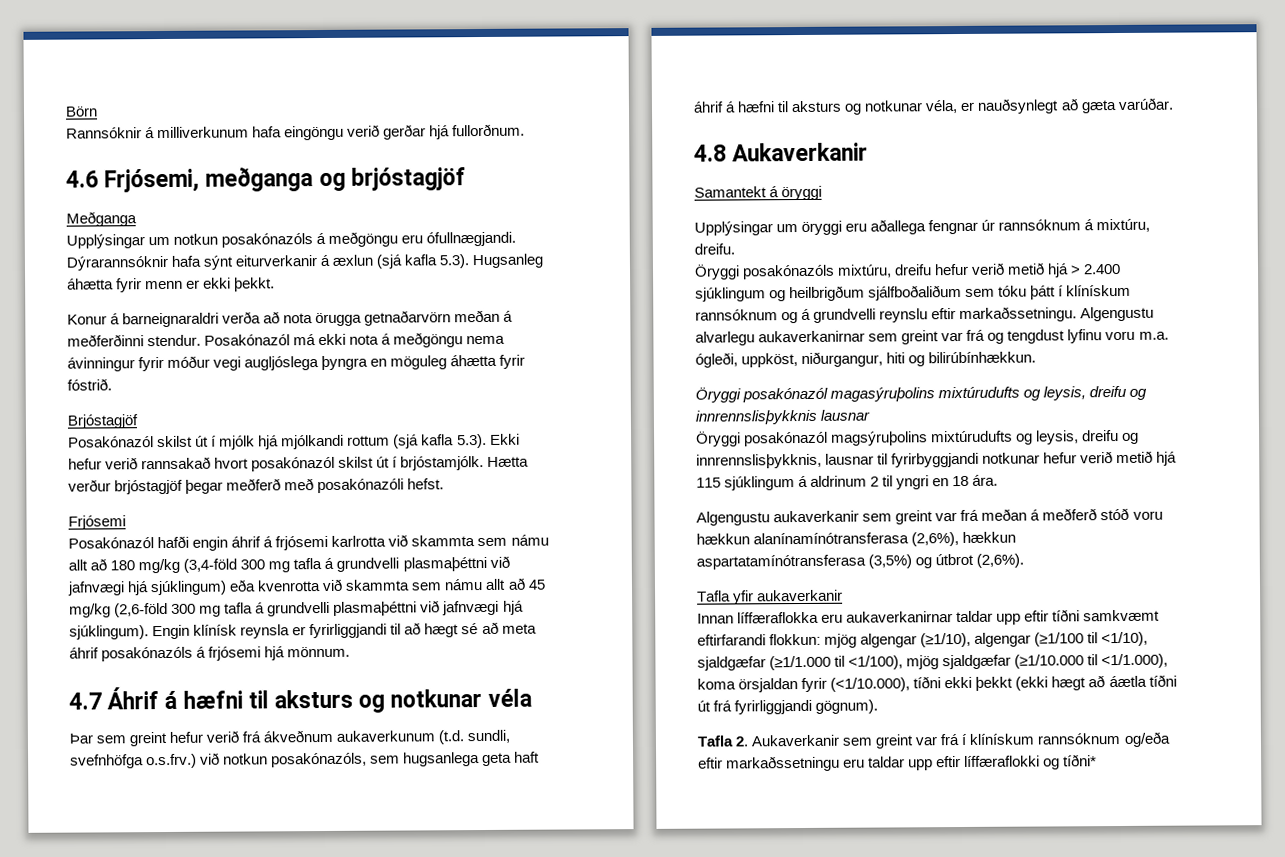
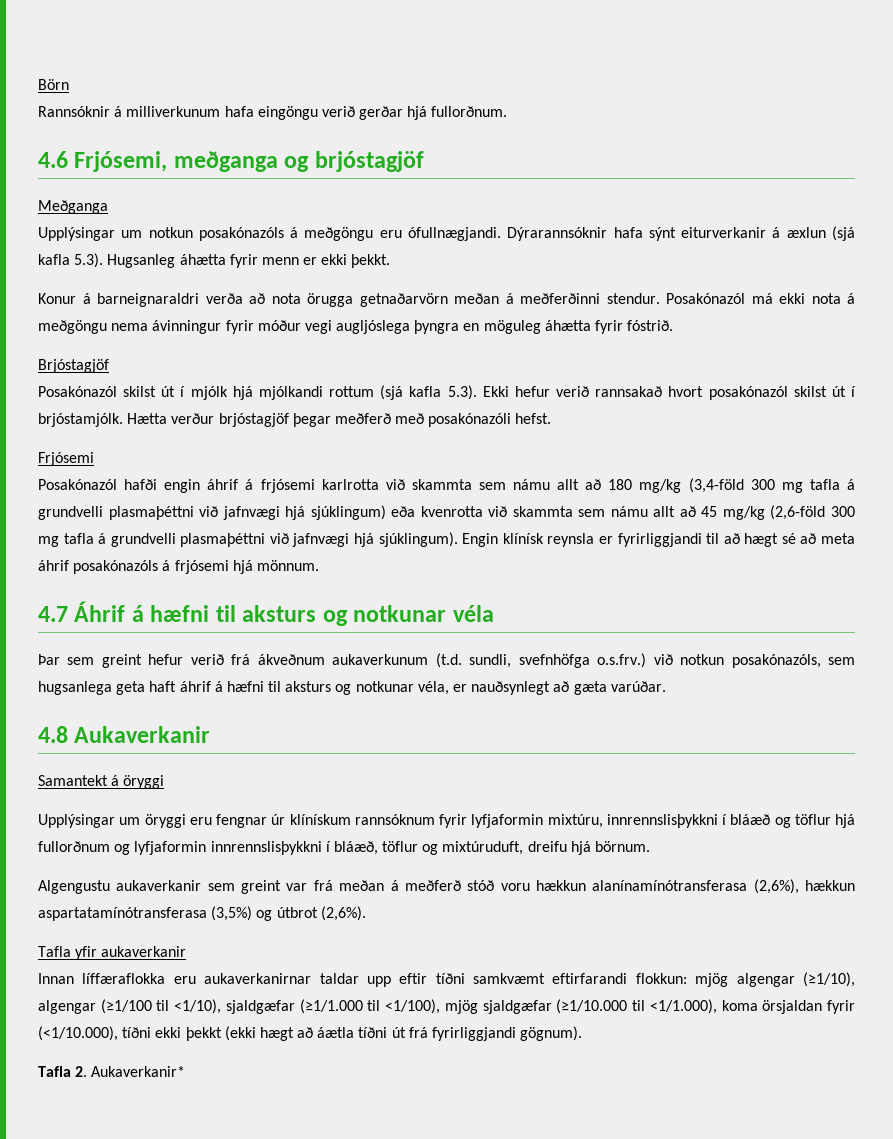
[870,219,927,235] aðallega -> (212, 821) none
[998,218,1151,233] [694,243,735,255] [694,262,1122,280] [695,284,1132,302] [695,306,1155,324] [695,329,1169,346] [695,351,1037,368] [695,385,1148,403] [695,409,871,425] [696,430,1140,447] [696,450,1178,469] [696,474,999,491] rannsóknum á mixtúru, dreifu. // Öryggi posakónazóls mixtúru, dreifu hefur verið metið hjá > 2.400 sjúklingum og heilbrigðum sjálfboðaliðum sem tóku þátt í klínískum rannsóknum og á grundvelli reynslu eftir markaðssetningu. Algengustu alvarlegu aukaverkanirnar sem greint var frá og tengdust lyfinu voru m.a. ógleði, uppköst, niðurgangur, hiti og bilirúbínhækkun. // Öryggi posakónazól magasýruþolins mixtúrudufts og leysis, dreifu og innrennslisþykknis lausnar // Öryggi posakónazól magsýruþolins mixtúrudufts og leysis, dreifu og innrennslisþykknis, lausnar til fyrirbyggjandi notkunar hefur verið metið hjá 115 sjúklingum á aldrinum 2 til yngri en 18 ára. -> [289,814,855,828] [38,841,651,855] klínískum rannsóknum fyrir lyfjaformin mixtúru, innrennslisþykkni í bláæð og töflur hjá fullorðnum og lyfjaformin innrennslisþykkni í bláæð, töflur og mixtúruduft, dreifu hjá börnum.
[751,731,1171,749] [698,754,1098,772] Aukaverkanir sem greint var frá í klínískum rannsóknum og/eða eftir markaðssetningu eru taldar upp eftir líffæraflokki og tíðni* -> [91,1066,186,1077] Aukaverkanir*

